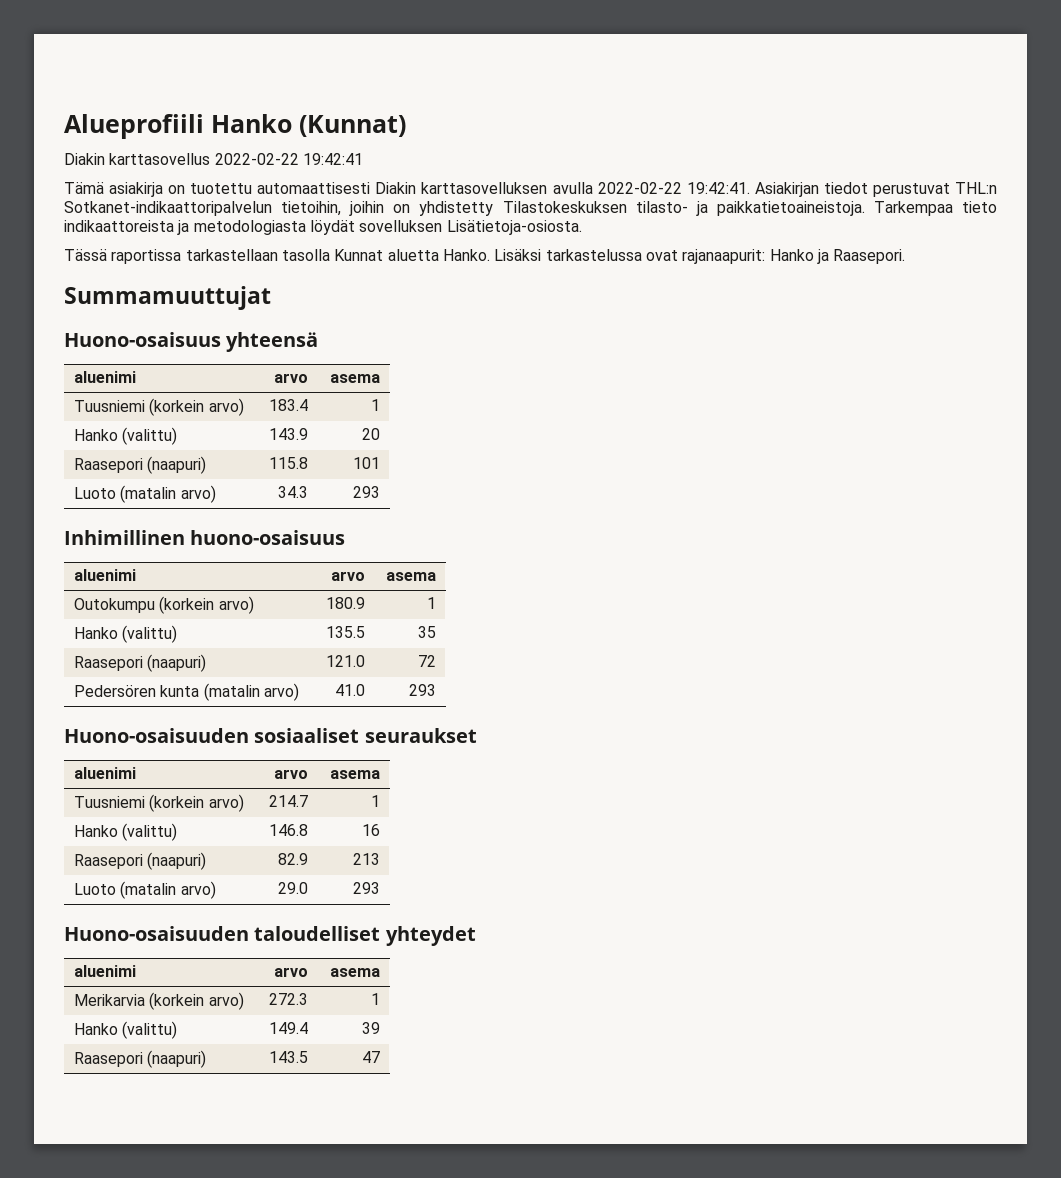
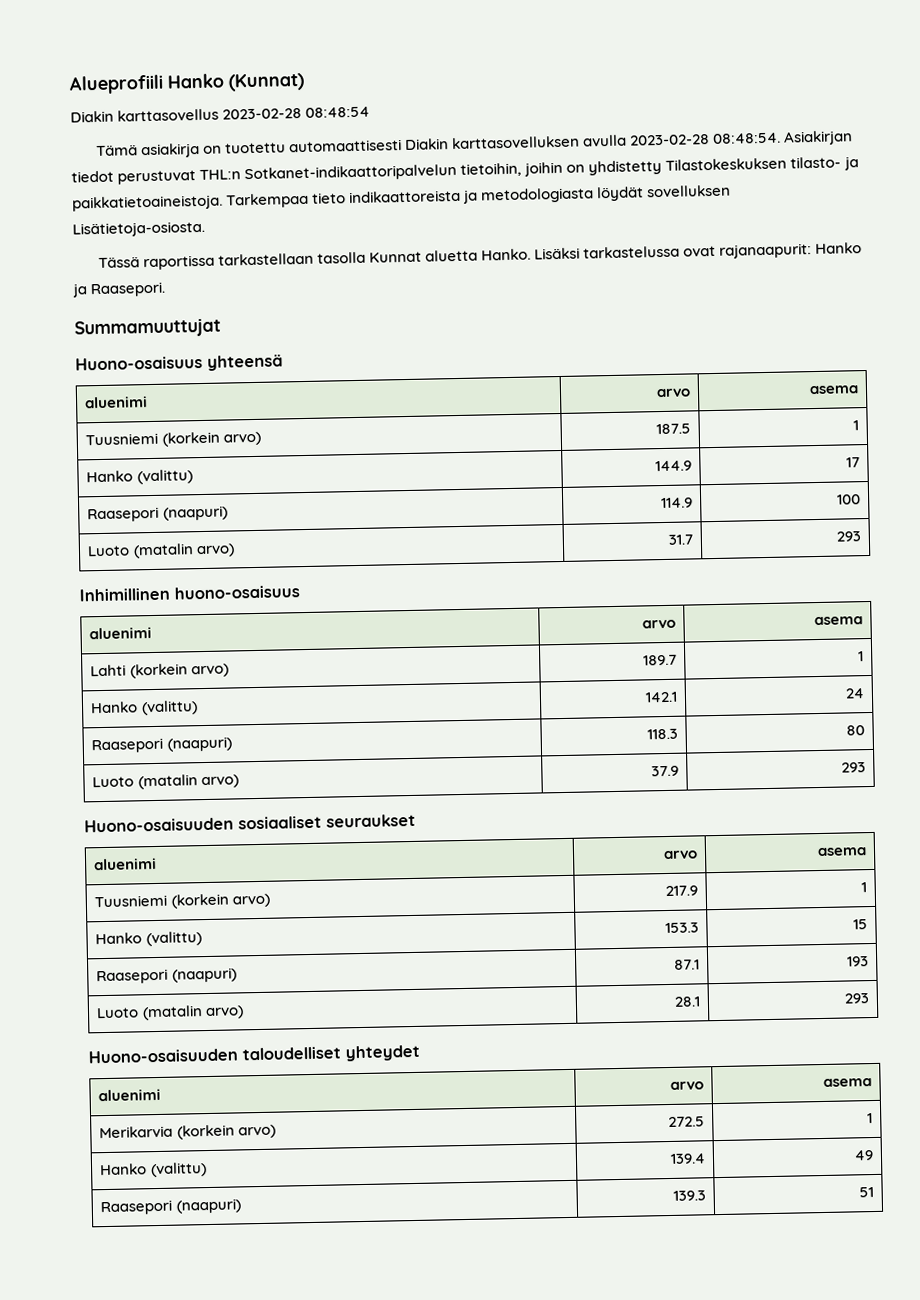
[214,153,363,165] 2022-02-22 19:42:41 -> [222,106,371,120] 2023-02-28 08:48:54
[597,182,750,194] 2022-02-22 19:42:41. -> [629,132,782,146] 2023-02-28 08:48:54.
[268,399,308,411] [370,399,380,411] [74,427,178,445] [268,428,308,440] [361,428,380,440] [74,456,207,474] [268,457,308,469] [352,457,380,469] [74,485,216,503] [277,486,308,498] 183.4 | 1 // Hanko (valittu) | 143.9 | 20 // Raasepori (naapuri) | 115.8 | 101 // Luoto (matalin arvo) | 34.3 -> [655,423,691,435] [852,420,859,431] [86,469,193,485] [654,460,692,472] [845,457,860,468] [87,505,228,523] [660,497,693,509] [836,494,861,505] [87,543,235,559] [667,534,693,545] 187.5 | 1 // Hanko (valittu) | 144.9 | 17 // Raasepori (naapuri) | 114.9 | 100 // Luoto (matalin arvo) | 31.7
[74,596,254,614] [325,597,365,609] [426,597,436,609] [74,625,178,643] [325,626,365,638] [417,626,436,638] [74,654,207,672] [325,655,365,667] [417,655,436,667] [74,683,300,701] [334,684,365,696] Outokumpu (korkein arvo) | 180.9 | 1 // Hanko (valittu) | 135.5 | 35 // Raasepori (naapuri) | 121.0 | 72 // Pedersören kunta (matalin arvo) | 41.0 -> [90,663,229,679] [642,654,677,666] [857,651,864,662] [90,700,198,716] [644,691,678,703] [844,688,865,699] [91,736,232,754] [646,728,678,740] [845,725,865,736] [92,774,239,790] [650,765,679,777] Lahti (korkein arvo) | 189.7 | 1 // Hanko (valittu) | 142.1 | 24 // Raasepori (naapuri) | 118.3 | 80 // Luoto (matalin arvo) | 37.9
[268,795,308,807] [370,795,380,807] [74,823,178,841] [268,824,308,836] [361,824,380,836] [74,852,207,870] [277,853,308,865] [352,853,380,865] [74,881,216,899] [277,882,308,894] 214.7 | 1 // Hanko (valittu) | 146.8 | 16 // Raasepori (naapuri) | 82.9 | 213 // Luoto (matalin arvo) | 29.0 -> [664,885,698,897] [860,882,867,893] [95,931,202,947] [664,922,699,934] [852,919,868,930] [96,967,237,985] [673,959,700,970] [846,956,869,967] [96,1005,244,1021] [673,996,701,1007] 217.9 | 1 // Hanko (valittu) | 153.3 | 15 // Raasepori (naapuri) | 87.1 | 193 // Luoto (matalin arvo) | 28.1
[268,993,308,1005] [370,993,380,1005] [74,1021,178,1039] [268,1022,308,1034] [361,1022,380,1034] [74,1050,207,1068] [268,1051,308,1063] [361,1051,380,1063] 272.3 | 1 // Hanko (valittu) | 149.4 | 39 // Raasepori (naapuri) | 143.5 | 47 -> [667,1116,705,1128] [866,1113,873,1124] [99,1162,207,1178] [669,1153,706,1164] [853,1150,874,1161] [100,1198,241,1216] [672,1190,706,1201] [858,1187,874,1198] 272.5 | 1 // Hanko (valittu) | 139.4 | 49 // Raasepori (naapuri) | 139.3 | 51

